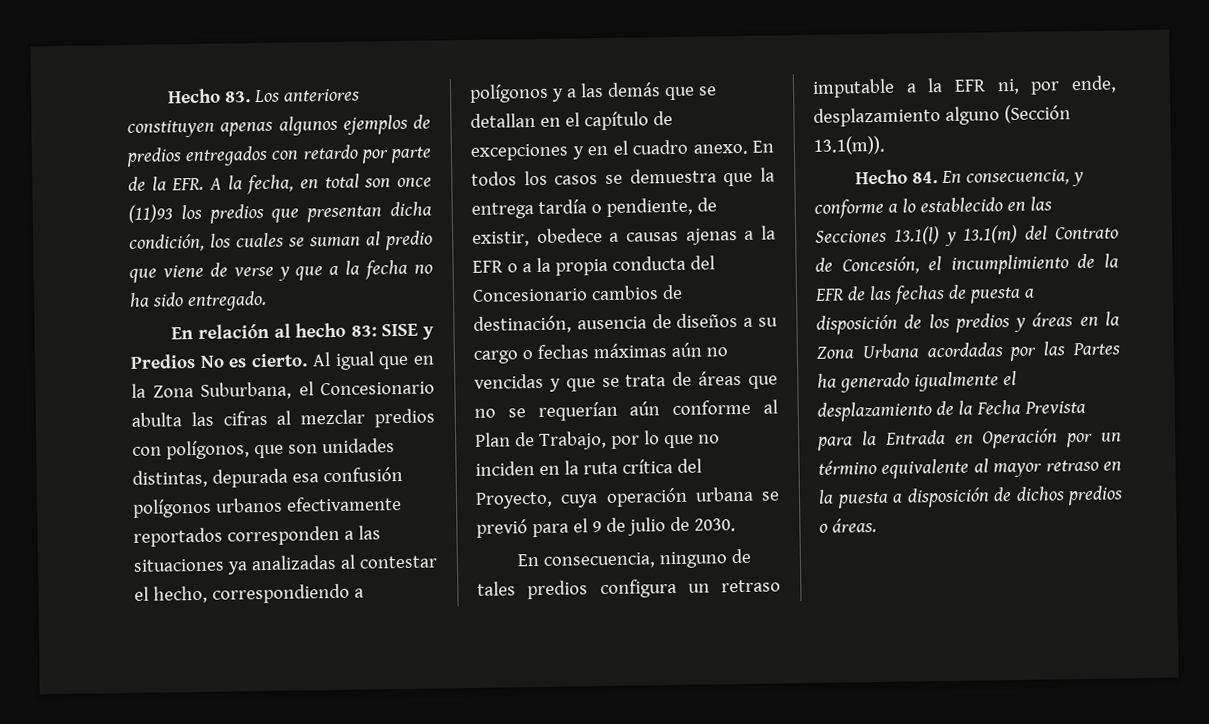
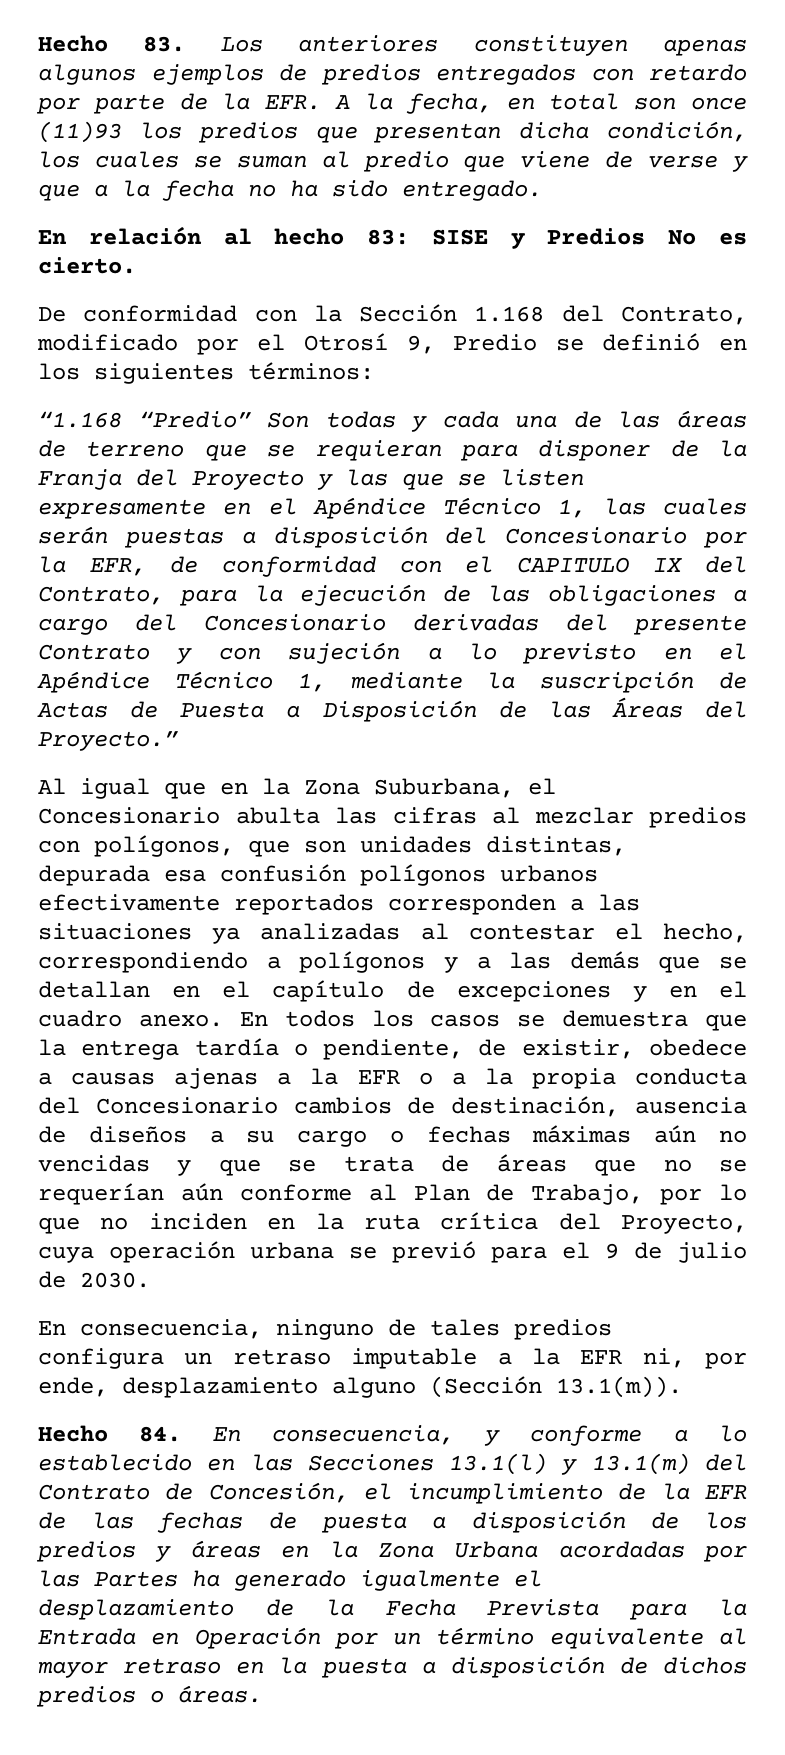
(309, 360) none -> [38,304,747,325] [37,333,747,355] [38,362,374,384] [38,410,747,432] [38,440,747,461] [38,469,584,490] [38,497,748,519] [38,526,747,548] [38,556,747,577] [38,584,747,606] [38,614,747,635] [38,642,747,664] [37,671,747,693] [37,697,747,722] [38,731,179,751] // De conformidad con la Sección 1.168 del Contrato, modificado por el Otrosí 9, Predio se definió en los siguientes términos: // “1.168 “Predio” Son todas y cada una de las áreas de terreno que se requieran para disponer de la Franja del Proyecto y las que se listen expresamente en el Apéndice Técnico 1, las cuales serán puestas a disposición del Concesionario por la EFR, de conformidad con el CAPITULO IX del Contrato, para la ejecución de las obligaciones a cargo del Concesionario derivadas del presente Contrato y con sujeción a lo previsto en el Apéndice Técnico 1, mediante la suscripción de Actas de Puesta a Disposición de las Áreas del Proyecto.” //

